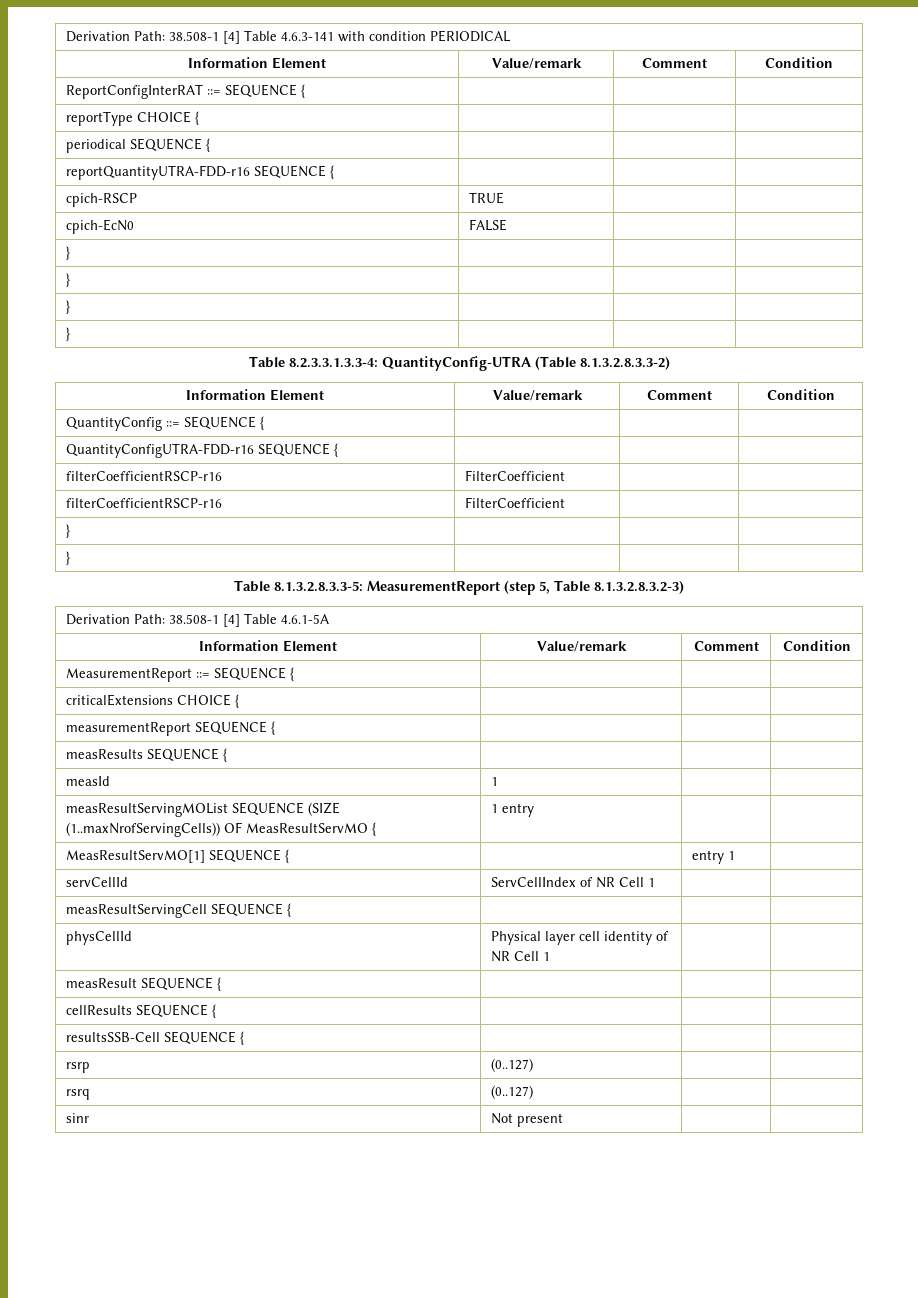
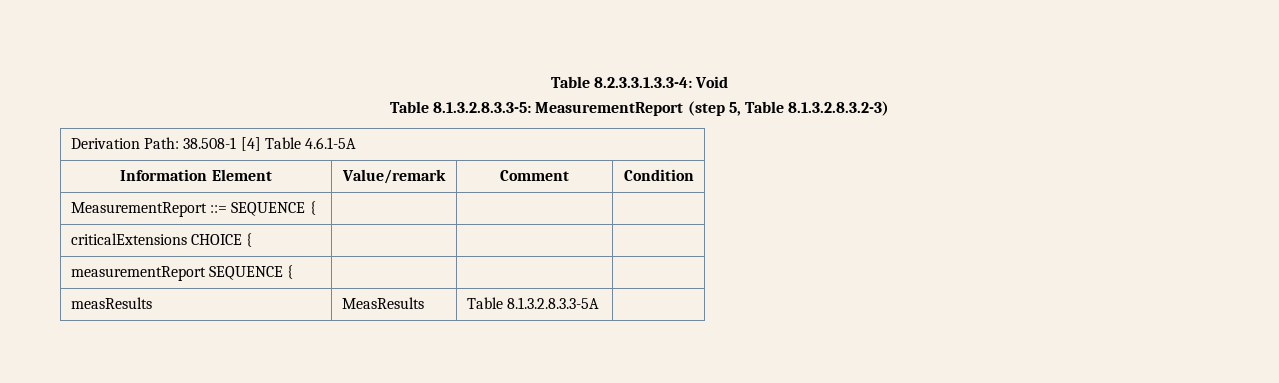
[66,30,511,44] [188,57,326,69] [491,58,582,69] [642,58,707,68] [765,57,833,68] [66,84,306,99] [66,111,200,126] [66,138,211,153] [66,165,335,180] [66,193,138,207] [469,192,505,204] [66,219,135,234] [469,219,508,231] [66,246,71,260] [66,273,71,287] [66,300,71,314] [66,327,71,341] [248,356,670,371] [186,389,324,401] [492,390,583,401] [646,390,712,400] [766,389,835,400] [66,416,265,431] [66,443,339,458] [66,471,223,481] [465,470,566,481] [66,498,223,508] [465,497,566,508] [66,524,71,538] [66,551,71,565] Derivation Path: 38.508-1 [4] Table 4.6.3-141 with condition PERIODICAL // Information Element | Value/remark | Comment | Condition // ReportConfigInterRAT ::= SEQUENCE { | | | // reportType CHOICE { | | | // periodical SEQUENCE { | | | // reportQuantityUTRA-FDD-r16 SEQUENCE { | | | // cpich-RSCP | TRUE | | // cpich-EcN0 | FALSE | | // } | | | // } | | | // } | | | // } | | | // Table 8.2.3.3.1.3.3-4: QuantityConfig-UTRA (Table 8.1.3.2.8.3.3-2) // Information Element | Value/remark | Comment | Condition // QuantityConfig ::= SEQUENCE { | | | // QuantityConfigUTRA-FDD-r16 SEQUENCE { | | | // filterCoefficientRSCP-r16 | FilterCoefficient | | // filterCoefficientRSCP-r16 | FilterCoefficient | | // } | | | // } | | | -> [550,76,729,88] Table 8.2.3.3.1.3.3-4: Void
[147,748,228,762] [66,776,111,786] [491,777,499,786] [66,802,341,817] [66,822,377,837] [491,803,535,817] [66,849,290,863] [692,850,736,864] [66,877,129,887] [491,877,656,888] [66,903,292,918] [66,931,133,945] [491,931,670,945] [491,951,551,962] [66,977,222,991] [66,1004,217,1018] [66,1031,245,1045] [66,1062,91,1073] [491,1058,534,1072] [66,1089,91,1100] [491,1085,534,1099] [66,1113,90,1123] [491,1113,564,1127] SEQUENCE { | | | // measId | 1 | | // measResultServingMOList SEQUENCE (SIZE (1..maxNrofServingCells)) OF MeasResultServMO { | 1 entry | | // MeasResultServMO[1] SEQUENCE { | | entry 1 | // servCellId | ServCellIndex of NR Cell 1 | | // measResultServingCell SEQUENCE { | | | // physCellId | Physical layer cell identity of NR Cell 1 | | // measResult SEQUENCE { | | | // cellResults SEQUENCE { | | | // resultsSSB-Cell SEQUENCE { | | | // rsrp | (0..127) | | // rsrq | (0..127) | | // sinr | Not present | -> [341,297,424,309] [466,297,600,309] | MeasResults | Table 8.1.3.2.8.3.3-5A

